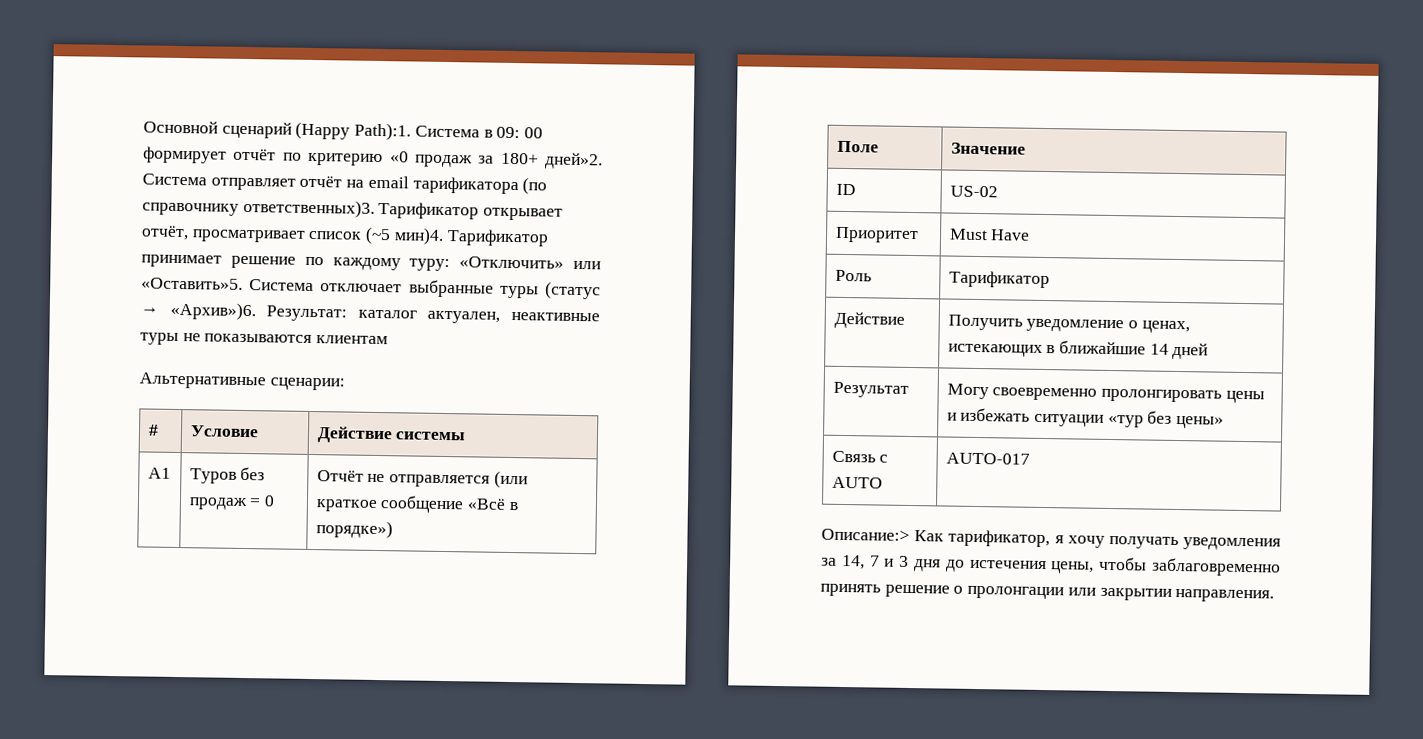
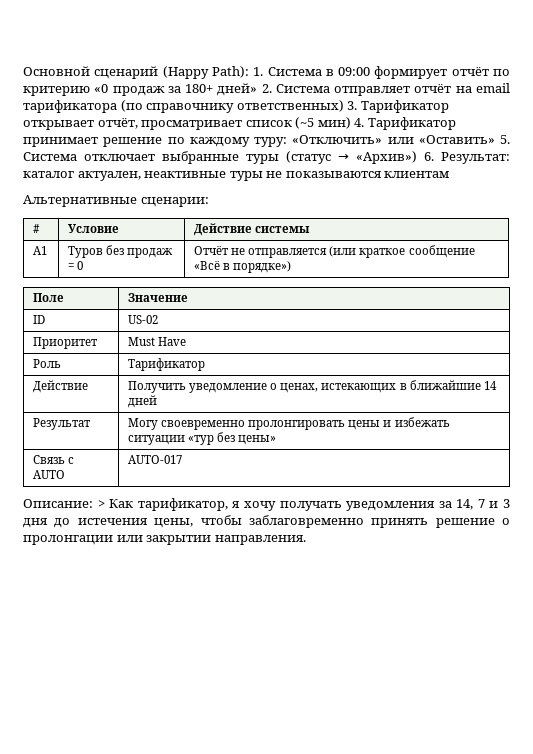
[354,122,544,141] Path):1. Система в 09: 00 -> [211,66,371,78] Path): 1. Система в 09:00
[544,152,603,170] дней»2. -> [217,83,272,96] дней» 2.
[242,198,375,218] ответственных)3. -> [236,100,358,112] ответственных) 3.
[393,227,444,245] мин)4. -> [317,117,365,129] мин) 4.
[141,277,243,290] «Оставить»5. -> [418,135,510,144] «Оставить» 5.
[169,301,256,321] «Архив»)6. -> [356,151,434,164] «Архив») 6.
[821,528,910,541] Описание:> -> [23,499,105,508] Описание: >

